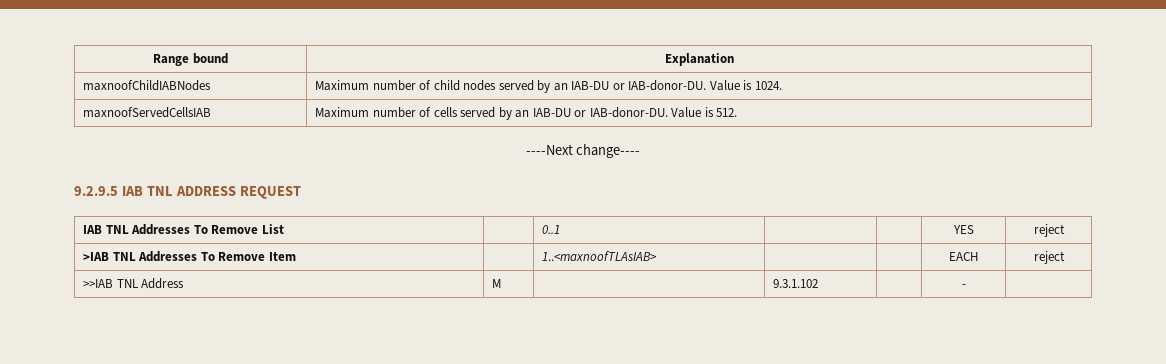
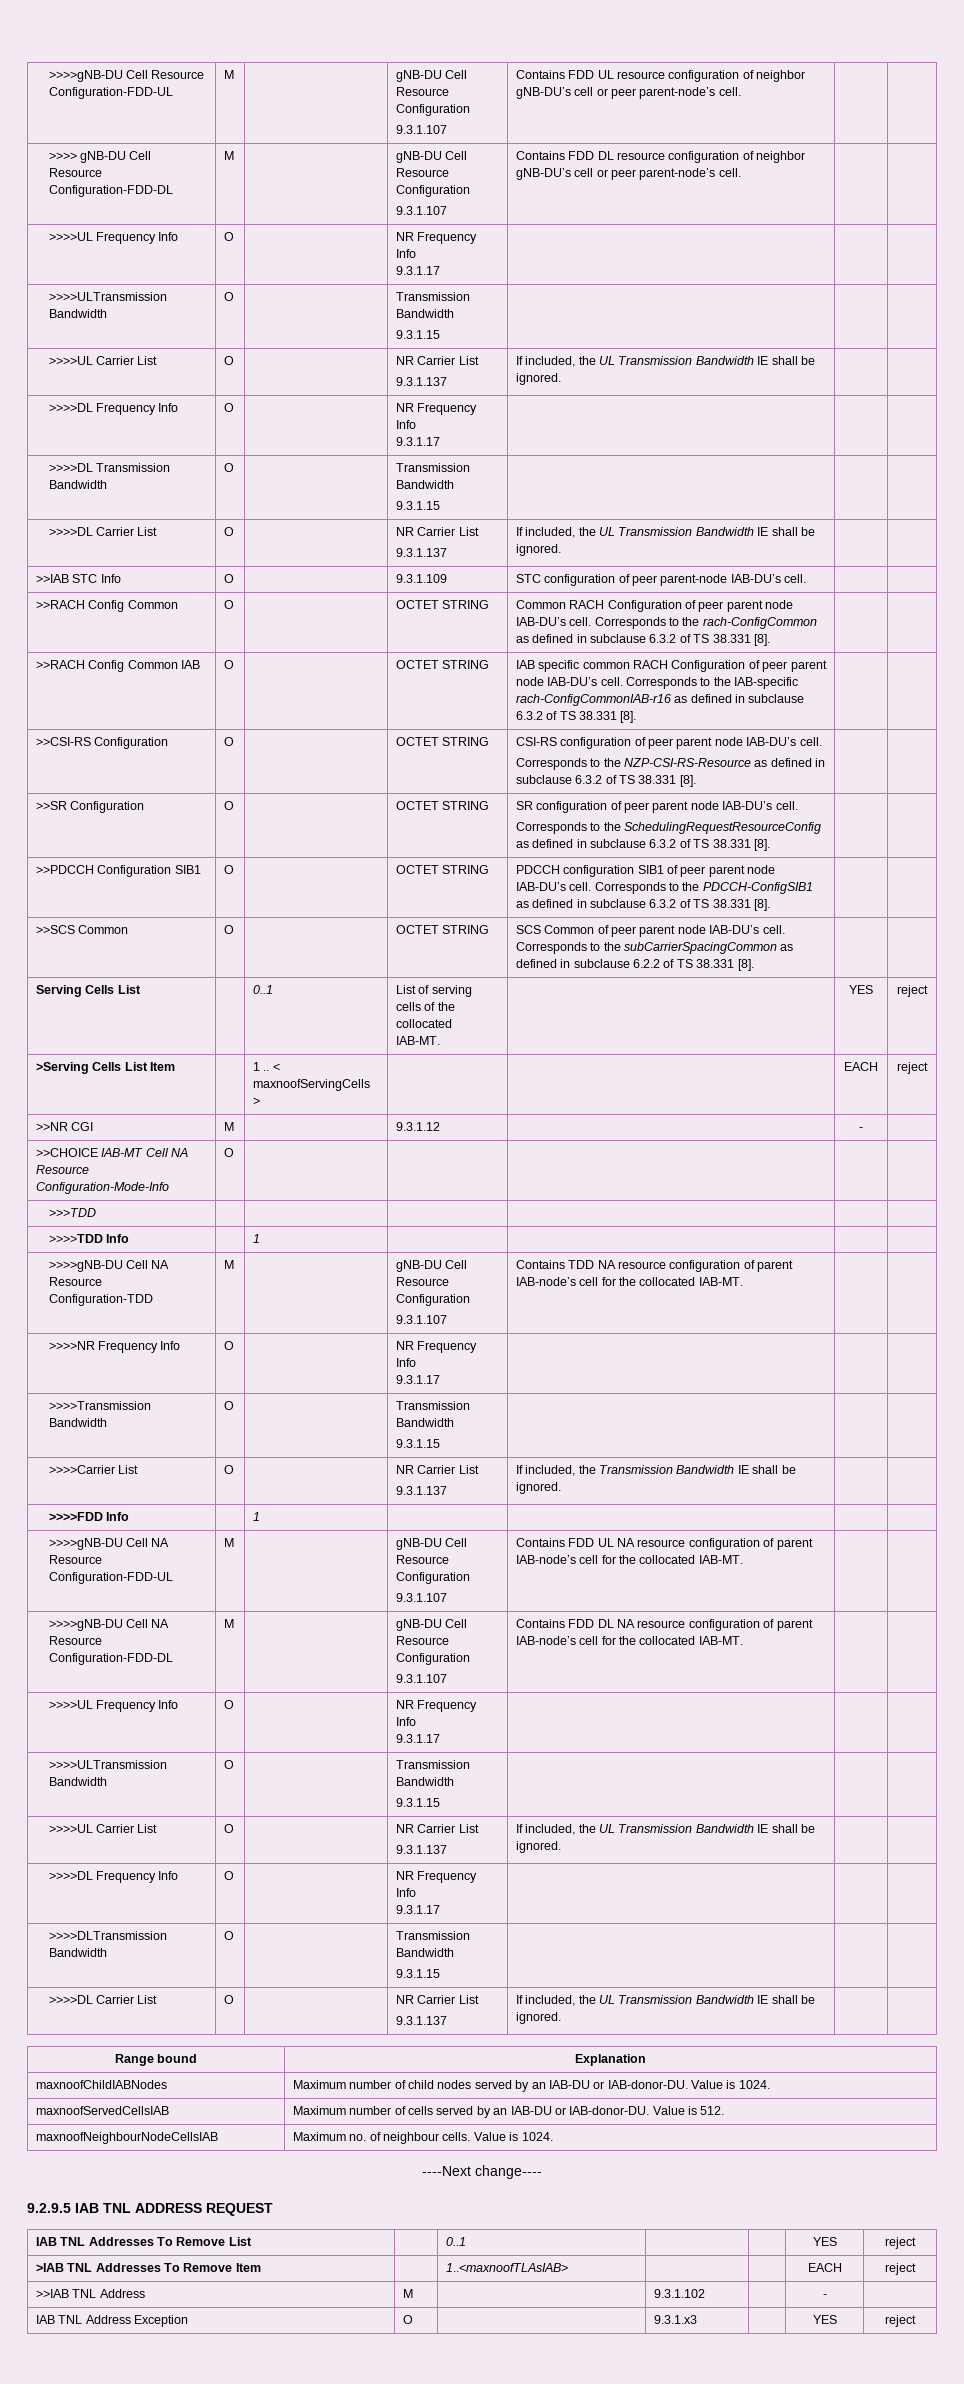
(153, 60) none -> [48,70,205,82] [48,87,173,99] [223,70,234,79] [395,70,468,82] [395,87,449,96] [395,104,470,116] [395,125,447,134] [515,70,806,82] [515,87,741,99] [48,151,152,163] [48,168,102,177] [48,185,173,197] [223,151,234,160] [395,151,468,163] [395,168,449,177] [395,185,470,197] [395,206,447,215] [515,151,806,163] [515,168,741,180] [48,232,179,244] [223,232,234,241] [395,232,478,244] [395,249,416,258] [395,266,440,275] [48,292,167,301] [48,309,107,318] [223,292,234,301] [395,292,470,301] [395,309,454,318] [395,330,440,339] [48,356,158,365] [223,356,234,365] [395,356,479,365] [395,377,447,386] [515,356,815,367] [515,373,561,385] [48,403,179,415] [223,403,234,412] [395,403,478,415] [395,420,416,429] [395,437,440,446] [48,463,171,472] [48,480,107,489] [223,463,234,472] [395,463,470,472] [395,480,454,489] [395,501,440,510] [48,527,158,536] [223,527,234,536] [395,527,479,536] [395,548,447,557] [515,527,815,538] [515,544,561,556] [35,574,121,583] [223,574,234,583] [395,574,447,583] [515,574,807,586] [35,600,178,612] [223,600,234,609] [395,600,490,609] [515,600,794,612] [515,617,817,629] [515,634,770,646] [35,660,201,672] [223,660,234,669] [395,660,490,669] [515,660,827,672] [515,677,799,689] [515,694,805,706] [515,711,637,723] [35,737,169,749] [223,737,234,746] [395,737,490,746] [515,737,822,749] [515,758,826,770] [515,775,696,787] [35,801,145,813] [223,801,234,810] [395,801,490,810] [515,801,798,813] [515,822,822,834] [515,839,770,851] [35,865,201,877] [223,865,234,874] [395,865,490,874] [515,865,776,877] [515,882,813,894] [515,899,770,911] [35,925,129,934] [223,925,234,934] [395,925,490,934] [515,925,785,937] [515,942,794,954] [515,959,754,971] [35,985,141,997] [252,985,273,994] [395,985,472,997] [395,1002,455,1011] [395,1019,452,1028] [395,1036,440,1045] [849,985,873,994] [897,985,928,997] [35,1062,176,1074] [252,1062,280,1071] [252,1079,370,1091] [252,1097,260,1105] [844,1062,878,1071] [897,1062,928,1074] [35,1122,94,1131] [223,1122,234,1131] [395,1122,440,1131] [859,1127,863,1131] [35,1148,189,1157] [35,1165,89,1174] [35,1182,169,1194] [223,1148,234,1157] [48,1208,96,1217] [48,1234,130,1243] [252,1234,260,1243] [48,1260,170,1272] [48,1277,102,1286] [48,1294,153,1306] [223,1260,234,1269] [395,1260,468,1272] [395,1277,449,1286] [395,1294,470,1306] [395,1315,447,1324] [515,1260,794,1272] [515,1277,743,1286] [48,1341,181,1353] [223,1341,234,1350] [395,1341,478,1353] [395,1358,416,1367] [395,1375,440,1384] [48,1401,151,1410] [48,1418,107,1427] [223,1401,234,1410] [395,1401,470,1410] [395,1418,454,1427] [395,1439,440,1448] [48,1465,139,1474] [223,1465,234,1474] [395,1465,479,1474] [395,1486,447,1495] [515,1465,796,1476] [515,1482,561,1494] [48,1512,130,1521] [252,1512,260,1521] [48,1538,170,1550] [48,1555,102,1564] [48,1572,173,1584] [223,1538,234,1547] [395,1538,468,1550] [395,1555,449,1564] [395,1572,470,1584] [395,1593,447,1602] [515,1538,813,1550] [515,1555,743,1564] [48,1619,170,1631] [48,1636,102,1645] [48,1653,173,1665] [223,1619,234,1628] [395,1619,468,1631] [395,1636,449,1645] [395,1653,470,1665] [395,1674,447,1683] [515,1619,813,1631] [515,1636,743,1645] [48,1700,179,1712] [223,1700,234,1709] [395,1700,478,1712] [395,1717,416,1726] [395,1734,440,1743] [48,1760,167,1769] [48,1777,107,1786] [223,1760,234,1769] [395,1760,470,1769] [395,1777,454,1786] [395,1798,440,1807] [48,1824,158,1833] [223,1824,234,1833] [395,1824,479,1833] [395,1845,447,1854] [515,1824,815,1835] [515,1841,561,1853] [48,1871,179,1883] [223,1871,234,1880] [395,1871,478,1883] [395,1888,416,1897] [395,1905,440,1914] [48,1931,167,1940] [48,1948,107,1957] [223,1931,234,1940] [395,1931,470,1940] [395,1948,454,1957] [395,1969,440,1978] [48,1995,158,2004] [223,1995,234,2004] [395,1995,479,2004] [395,2016,447,2025] [515,1995,815,2006] [515,2012,561,2024] >>>>gNB-DU Cell Resource Configuration-FDD-UL | M | | gNB-DU Cell Resource Configuration // 9.3.1.107 | Contains FDD UL resource configuration of neighbor gNB-DU’s cell or peer parent-node’s cell. | | // >>>> gNB-DU Cell Resource Configuration-FDD-DL | M | | gNB-DU Cell Resource Configuration // 9.3.1.107 | Contains FDD DL resource configuration of neighbor gNB-DU’s cell or peer parent-node’s cell. | | // >>>>UL Frequency Info | O | | NR Frequency Info // 9.3.1.17 | | | // >>>>ULTransmission Bandwidth | O | | Transmission Bandwidth // 9.3.1.15 | | | // >>>>UL Carrier List | O | | NR Carrier List // 9.3.1.137 | If included, the UL Transmission Bandwidth IE shall be ignored. | | // >>>>DL Frequency Info | O | | NR Frequency Info // 9.3.1.17 | | | // >>>>DL Transmission Bandwidth | O | | Transmission Bandwidth // 9.3.1.15 | | | // >>>>DL Carrier List | O | | NR Carrier List // 9.3.1.137 | If included, the UL Transmission Bandwidth IE shall be ignored. | | // >>IAB STC Info | O | | 9.3.1.109 | STC configuration of peer parent-node IAB-DU’s cell. | | // >>RACH Config Common | O | | OCTET STRING | Common RACH Configuration of peer parent node IAB-DU’s cell. Corresponds to the rach-ConfigCommon as defined in subclause 6.3.2 of TS 38.331 [8]. | | // >>RACH Config Common IAB | O | | OCTET STRING | IAB specific common RACH Configuration of peer parent node IAB-DU’s cell. Corresponds to the IAB-specific rach-ConfigCommonIAB-r16 as defined in subclause 6.3.2 of TS 38.331 [8]. | | // >>CSI-RS Configuration | O | | OCTET STRING | CSI-RS configuration of peer parent node IAB-DU’s cell. // Corresponds to the NZP-CSI-RS-Resource as defined in subclause 6.3.2 of TS 38.331 [8]. | | // >>SR Configuration | O | | OCTET STRING | SR configuration of peer parent node IAB-DU’s cell. // Corresponds to the SchedulingRequestResourceConfig as defined in subclause 6.3.2 of TS 38.331 [8]. | | // >>PDCCH Configuration SIB1 | O | | OCTET STRING | PDCCH configuration SIB1 of peer parent node IAB-DU’s cell. Corresponds to the PDCCH-ConfigSIB1 as defined in subclause 6.3.2 of TS 38.331 [8]. | | // >>SCS Common | O | | OCTET STRING | SCS Common of peer parent node IAB-DU’s cell. Corresponds to the subCarrierSpacingCommon as defined in subclause 6.2.2 of TS 38.331 [8]. | | // Serving Cells List | | 0..1 | List of serving cells of the collocated IAB-MT. | | YES | reject // >Serving Cells List Item | | 1 .. < maxnoofServingCells > | | | EACH | reject // >>NR CGI | M | | 9.3.1.12 | | - | // >>CHOICE IAB-MT Cell NA Resource Configuration-Mode-Info | O | | | | | // >>>TDD | | | | | | // >>>>TDD Info | | 1 | | | | // >>>>gNB-DU Cell NA Resource Configuration-TDD | M | | gNB-DU Cell Resource Configuration // 9.3.1.107 | Contains TDD NA resource configuration of parent IAB-node’s cell for the collocated IAB-MT. | | // >>>>NR Frequency Info | O | | NR Frequency Info // 9.3.1.17 | | | // >>>>Transmission Bandwidth | O | | Transmission Bandwidth // 9.3.1.15 | | | // >>>>Carrier List | O | | NR Carrier List // 9.3.1.137 | If included, the Transmission Bandwidth IE shall be ignored. | | // >>>>FDD Info | | 1 | | | | // >>>>gNB-DU Cell NA Resource Configuration-FDD-UL | M | | gNB-DU Cell Resource Configuration // 9.3.1.107 | Contains FDD UL NA resource configuration of parent IAB-node’s cell for the collocated IAB-MT. | | // >>>>gNB-DU Cell NA Resource Configuration-FDD-DL | M | | gNB-DU Cell Resource Configuration // 9.3.1.107 | Contains FDD DL NA resource configuration of parent IAB-node’s cell for the collocated IAB-MT. | | // >>>>UL Frequency Info | O | | NR Frequency Info // 9.3.1.17 | | | // >>>>ULTransmission Bandwidth | O | | Transmission Bandwidth // 9.3.1.15 | | | // >>>>UL Carrier List | O | | NR Carrier List // 9.3.1.137 | If included, the UL Transmission Bandwidth IE shall be ignored. | | // >>>>DL Frequency Info | O | | NR Frequency Info // 9.3.1.17 | | | // >>>>DLTransmission Bandwidth | O | | Transmission Bandwidth // 9.3.1.15 | | | // >>>>DL Carrier List | O | | NR Carrier List // 9.3.1.137 | If included, the UL Transmission Bandwidth IE shall be ignored. | | //
(738, 112) none -> [35,2132,218,2144] [292,2132,553,2144] // maxnoofNeighbourNodeCellsIAB | Maximum no. of neighbour cells. Value is 1024.
(966, 286) none -> [35,2315,189,2327] [402,2315,413,2324] [653,2315,697,2324] [812,2315,837,2324] [885,2315,916,2327] // IAB TNL Address Exception | O | | 9.3.1.x3 | | YES | reject

